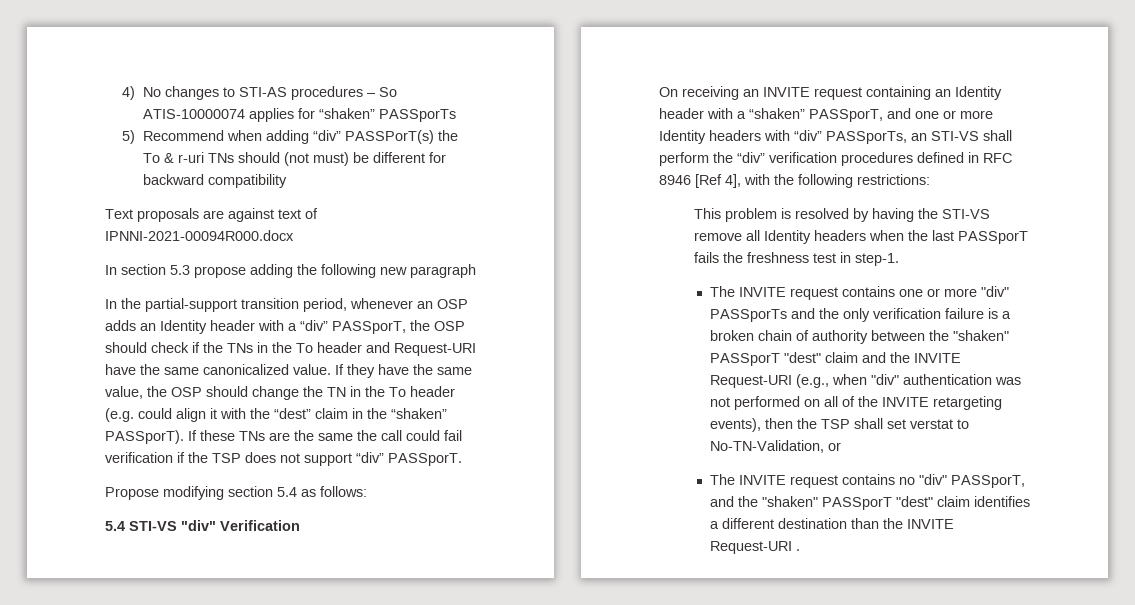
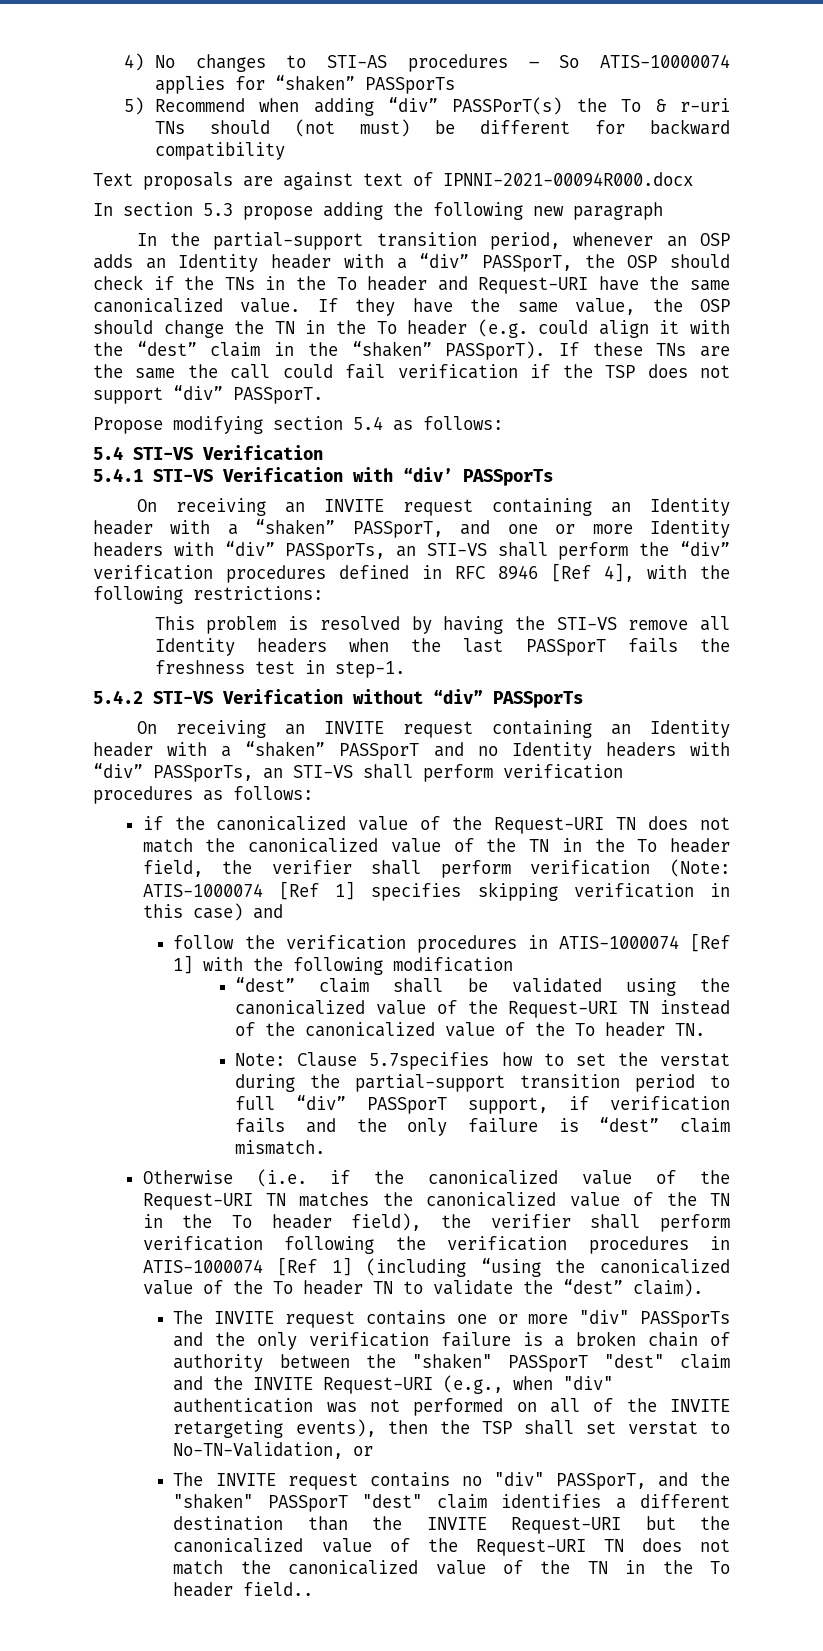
[181,520,300,531] "div" Verification -> [202,445,323,460] [93,467,553,486] Verification // 5.4.1 STI-VS Verification with “div’ PASSporTs
(899, 259) none -> [93,689,583,708] [136,720,731,738] [93,741,730,760] [93,763,623,782] [93,786,313,804] [142,816,731,834] [142,838,731,853] [142,859,730,878] [142,881,730,901] [142,903,283,921] [173,933,730,953] [173,955,514,975] [235,977,731,996] [235,1000,730,1018] [235,1022,706,1037] [235,1052,731,1070] [235,1074,730,1092] [235,1095,730,1114] [235,1117,731,1136] [235,1140,326,1155] [142,1169,730,1187] [142,1192,731,1210] [142,1213,730,1232] [142,1236,730,1254] [142,1257,730,1277] [142,1279,703,1297] // 5.4.2 STI-VS Verification without “div” PASSporTs // On receiving an INVITE request containing an Identity header with a “shaken” PASSporT and no Identity headers with “div” PASSporTs, an STI-VS shall perform verification procedures as follows: // if the canonicalized value of the Request-URI TN does not match the canonicalized value of the TN in the To header field, the verifier shall perform verification (Note: ATIS-1000074 [Ref 1] specifies skipping verification in this case) and // follow the verification procedures in ATIS-1000074 [Ref 1] with the following modification // “dest” claim shall be validated using the canonicalized value of the Request-URI TN instead of the canonicalized value of the To header TN. // Note: Clause 5.7specifies how to set the verstat during the partial-support transition period to full “div” PASSporT support, if verification fails and the only failure is “dest” claim mismatch. // Otherwise (i.e. if the canonicalized value of the Request-URI TN matches the canonicalized value of the TN in the To header field), the verifier shall perform verification following the verification procedures in ATIS-1000074 [Ref 1] (including “using the canonicalized value of the To header TN to validate the “dest” claim).
[795,549,800,551] . -> [645,1516,730,1530] [173,1538,730,1556] [173,1560,730,1575] [173,1582,314,1597] but the canonicalized value of the Request-URI TN does not match the canonicalized value of the TN in the To header field..

